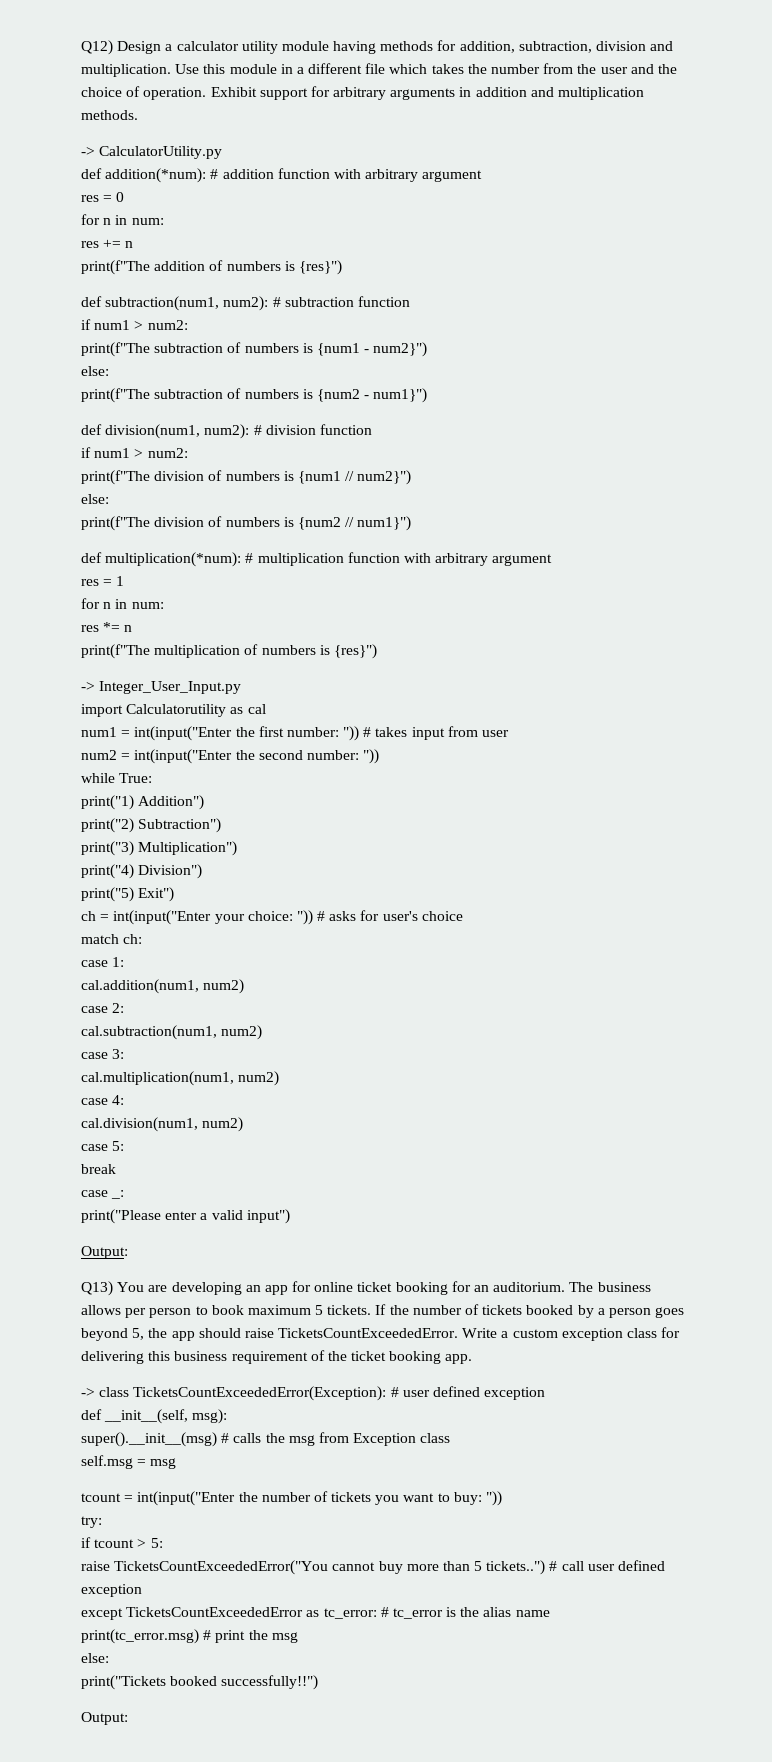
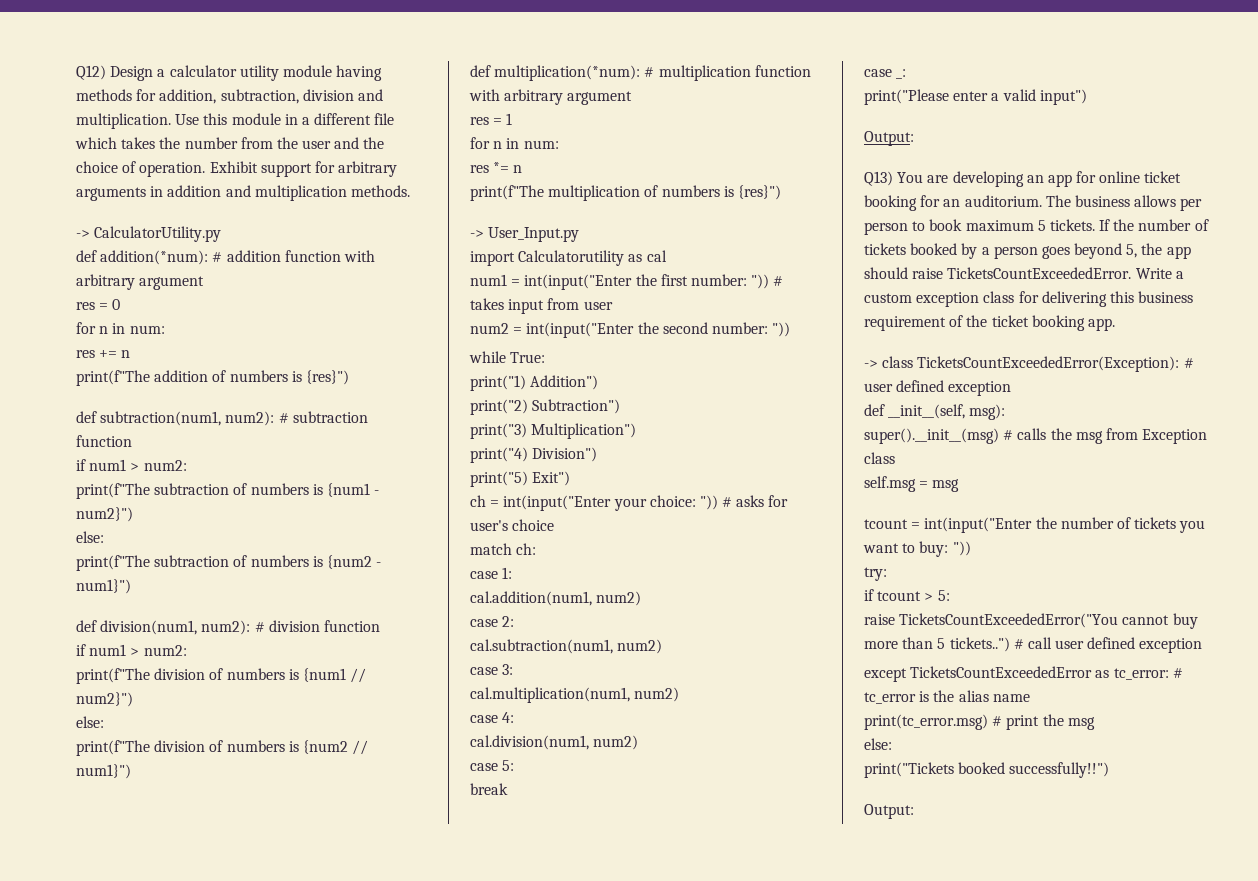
[99,681,242,694] Integer_User_Input.py -> [488,227,580,242] User_Input.py

